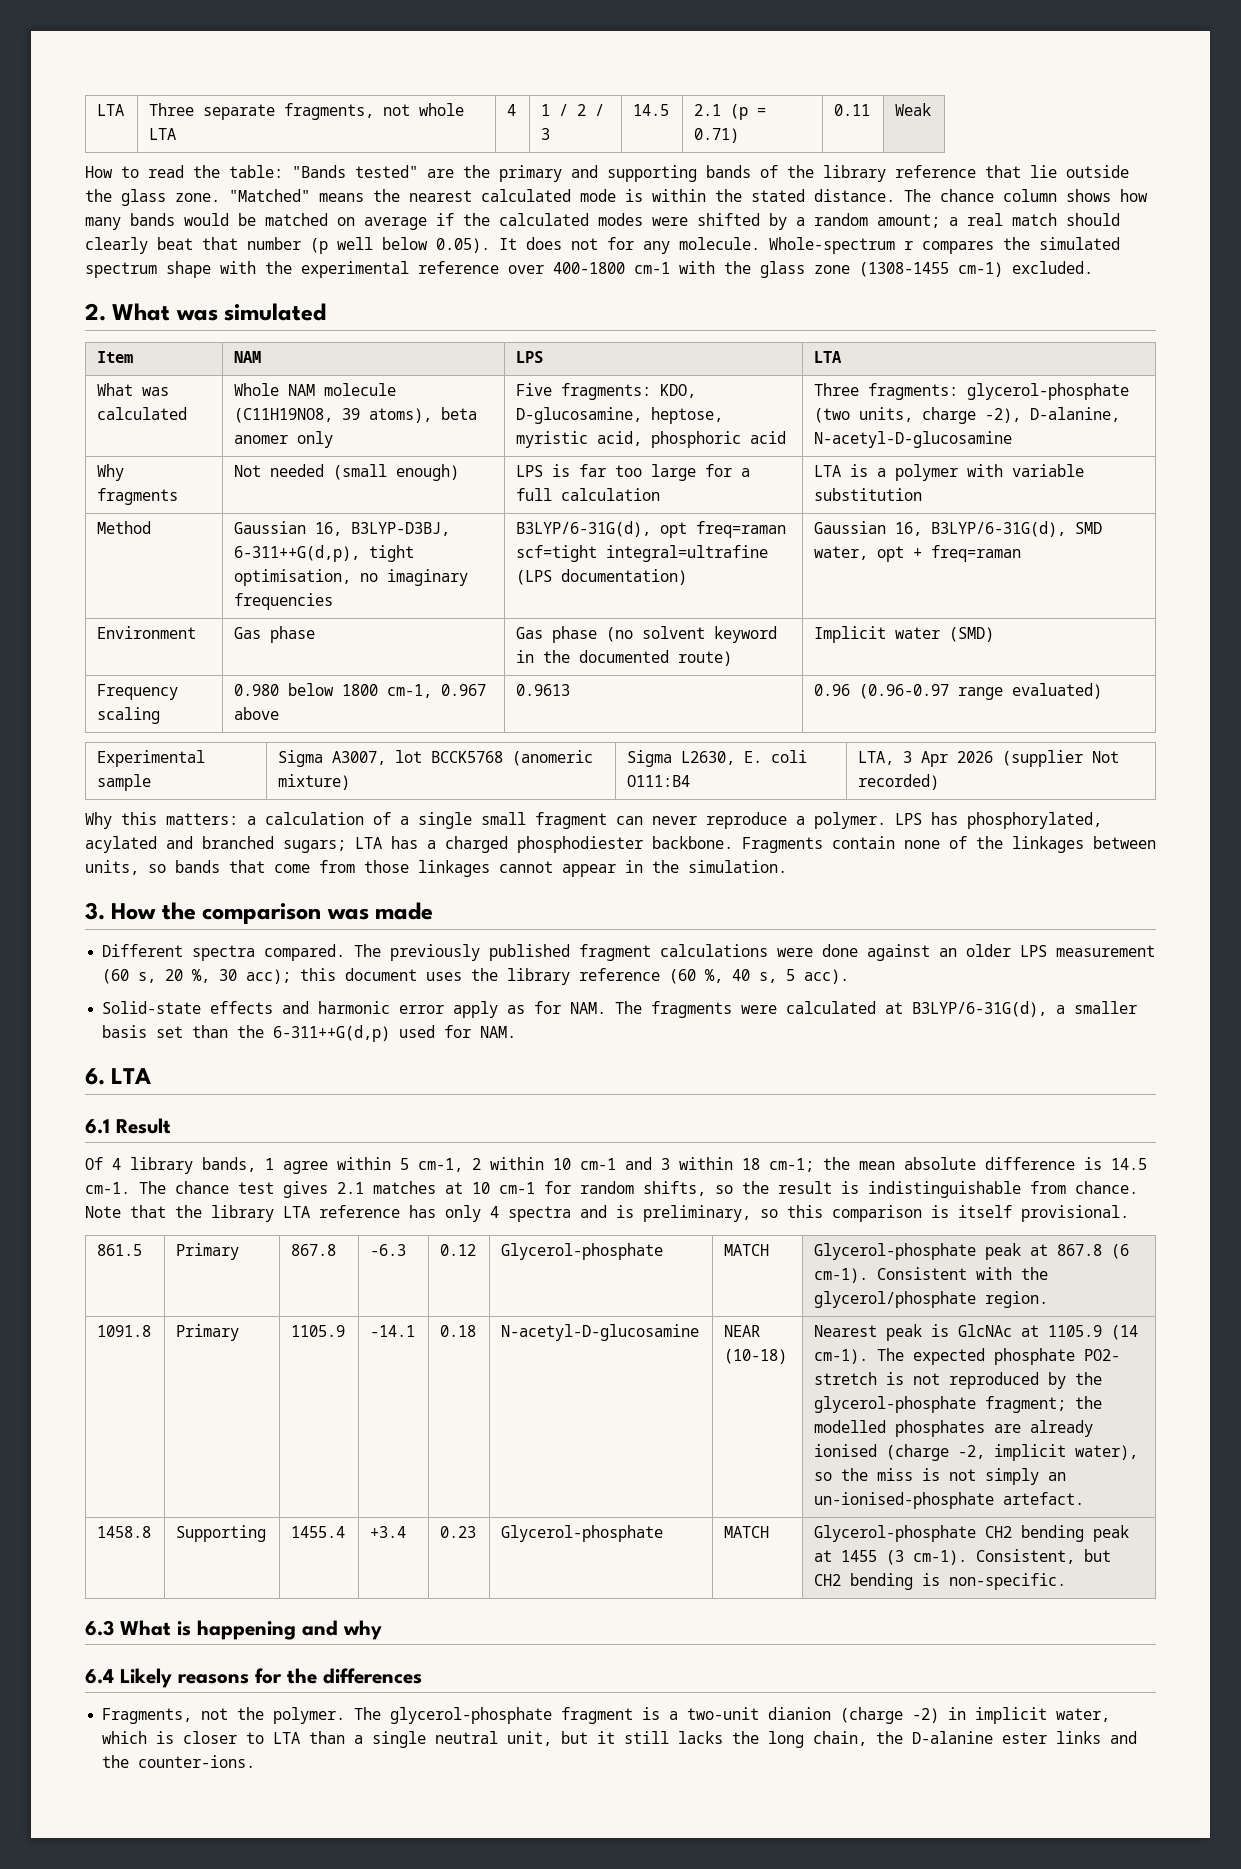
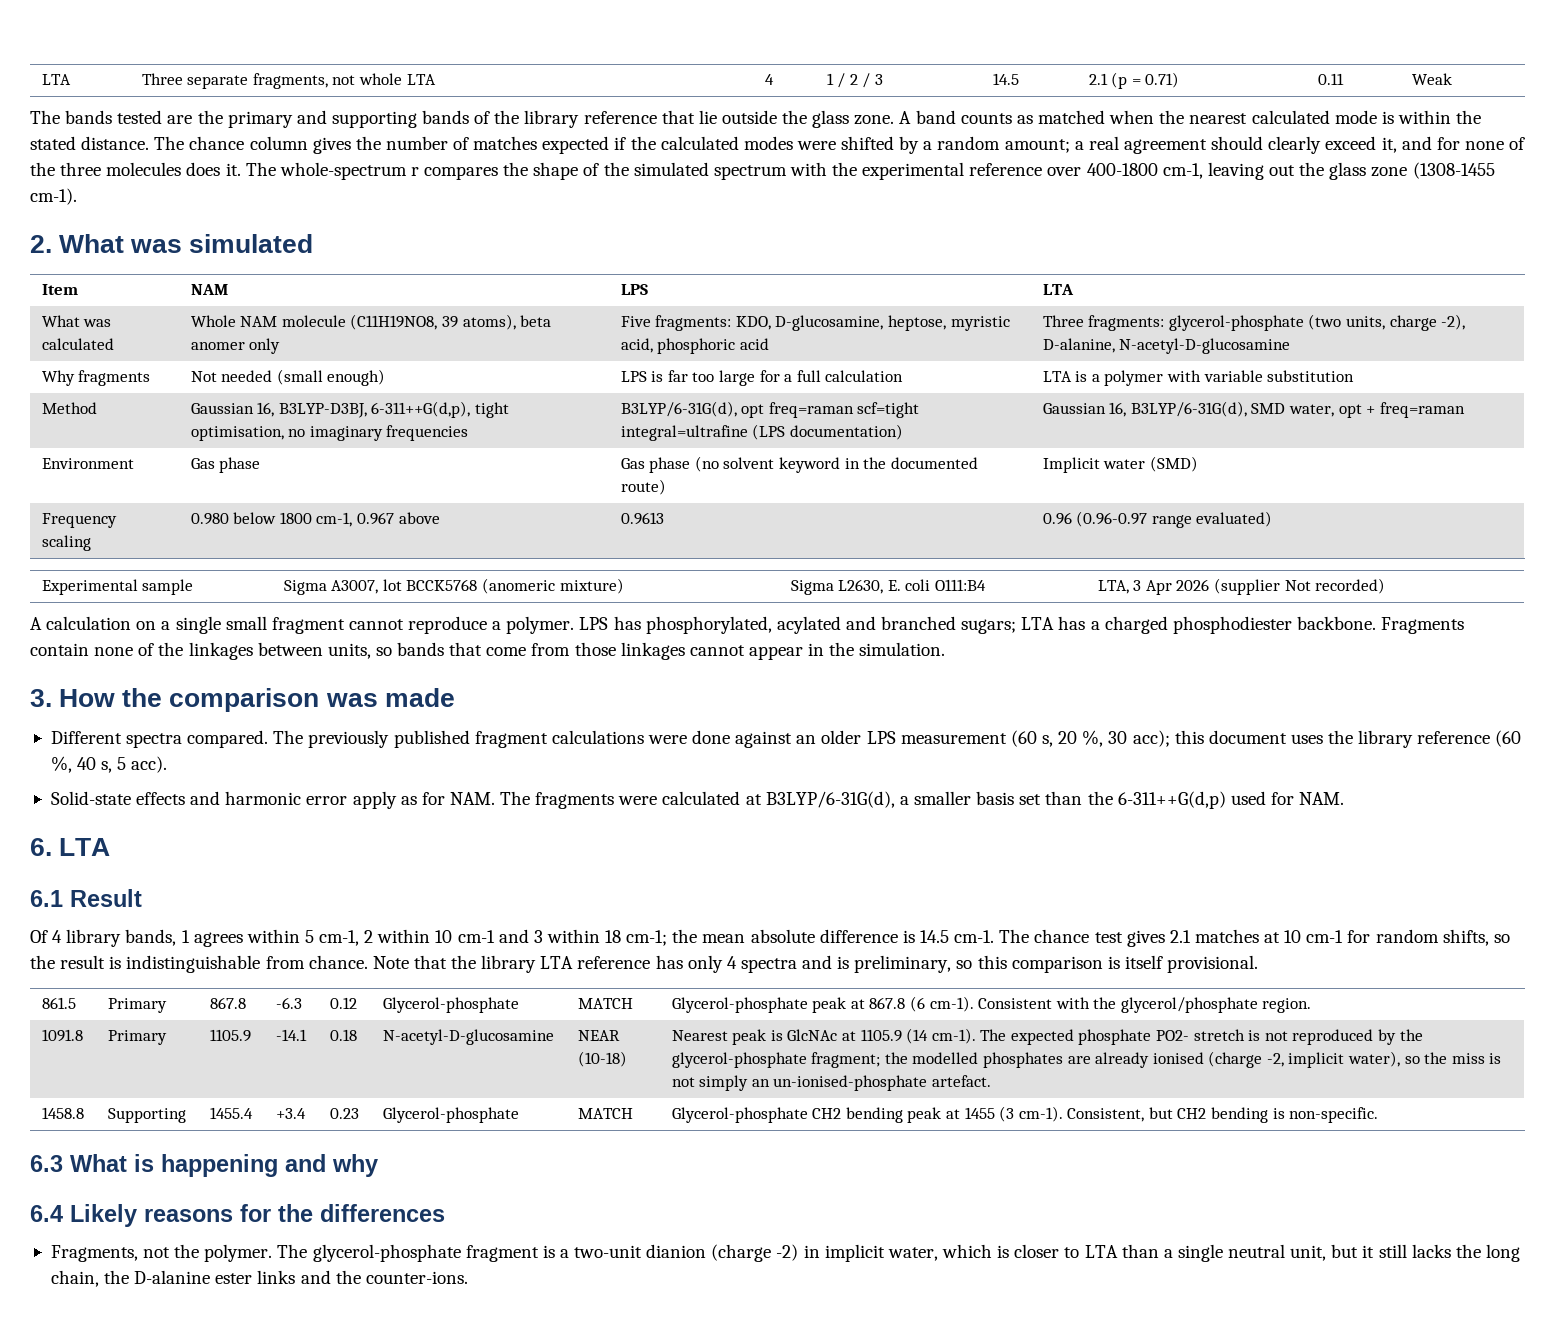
[85,165,418,178] How to read the table: "Bands tested" -> [30,110,163,124] The bands tested
[229,189,364,202] "Matched" means -> [899,110,1155,124] A band counts as matched when
[1066,189,1148,202] [85,213,427,230] shows how many bands would be matched on average -> [312,136,610,154] gives the number of matches expected
[1012,213,1057,226] match -> [1123,139,1207,154] agreement
[157,237,994,254] beat that number (p well below 0.05). It does not for any molecule. Whole-spectrum r compares -> [1325,136,1526,153] [30,162,600,180] exceed it, and for none of the three molecules does it. The whole-spectrum r compares the shape of
[166,261,211,278] shape -> (787, 172) none
[634,261,715,274] cm-1 with -> [1162,162,1295,180] cm-1, leaving out
[958,261,1093,277] cm-1) excluded. -> [30,188,77,205] cm-1).
[85,812,391,829] Why this matters: a calculation of -> [30,616,157,630] A calculation on
[616,816,697,825] can never -> [348,619,404,630] cannot
[283,1161,328,1174] agree -> [193,932,243,947] agrees

